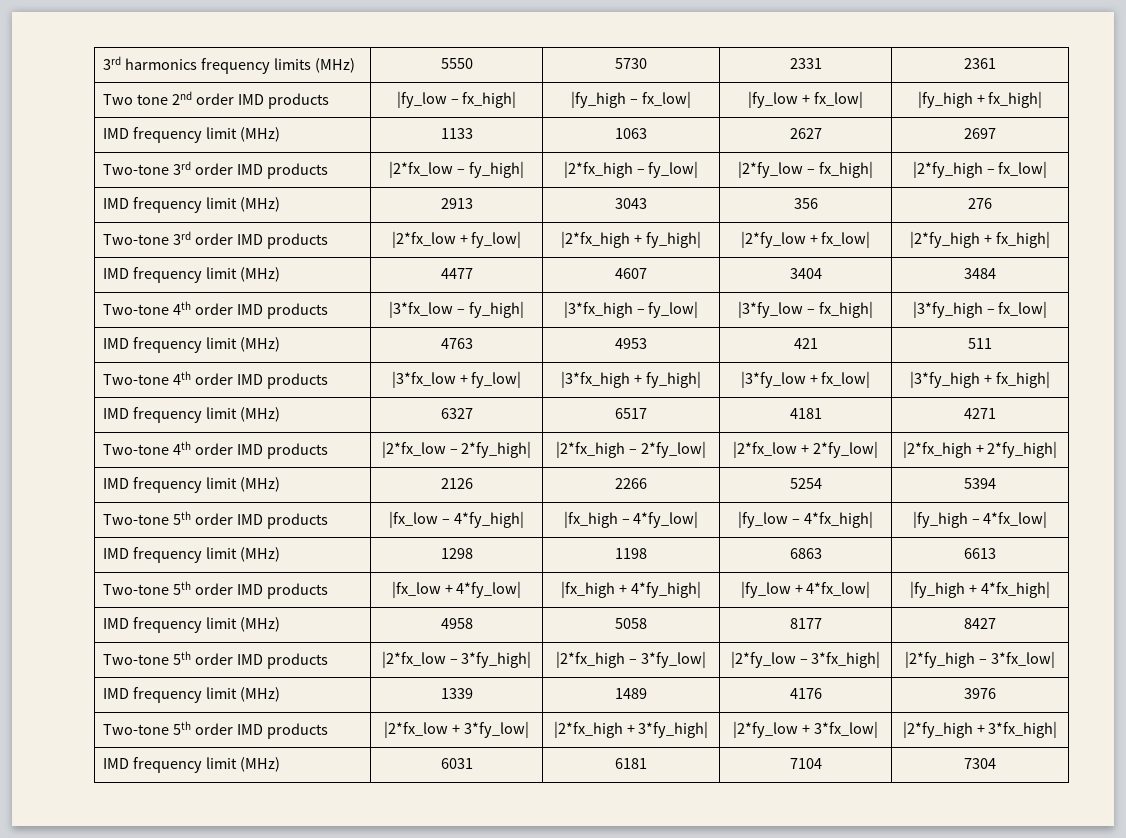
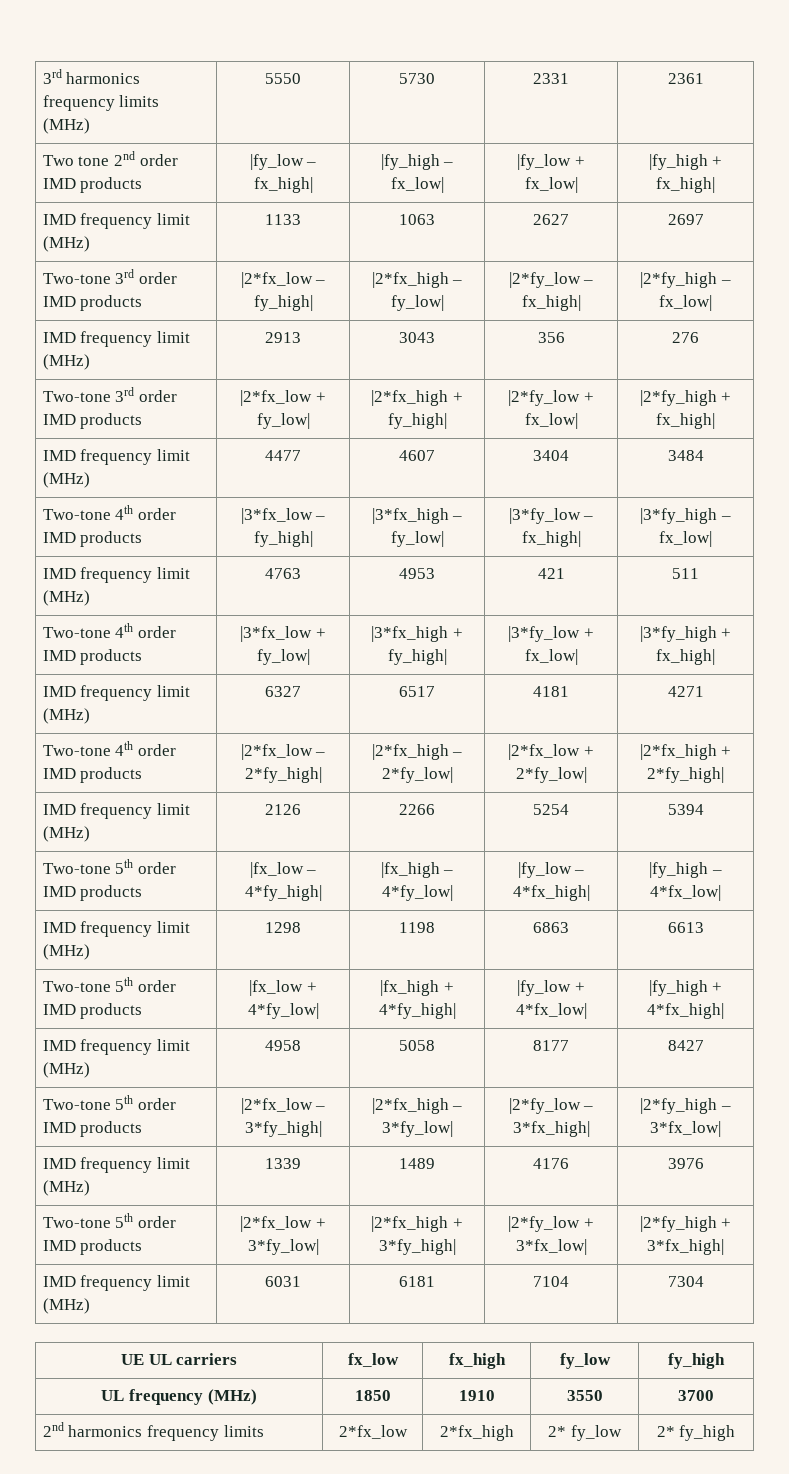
(996, 763) none -> [120,1353,238,1365] [347,1353,399,1367] [448,1353,506,1369] [559,1353,611,1369] [668,1353,725,1369] [101,1389,257,1405] [354,1390,391,1401] [458,1390,495,1401] [566,1390,603,1401] [678,1390,714,1401] [42,1422,264,1441] [338,1425,408,1439] [439,1425,514,1441] [548,1425,622,1441] [656,1425,736,1441] // UE UL carriers | fx_low | fx_high | fy_low | fy_high // UL frequency (MHz) | 1850 | 1910 | 3550 | 3700 // 2nd harmonics frequency limits | 2*fx_low | 2*fx_high | 2* fy_low | 2* fy_high

